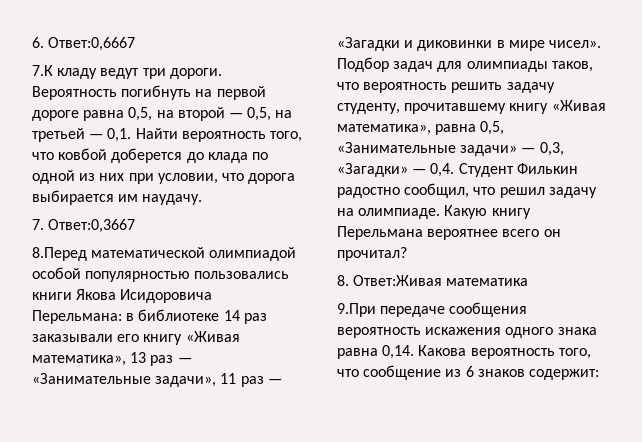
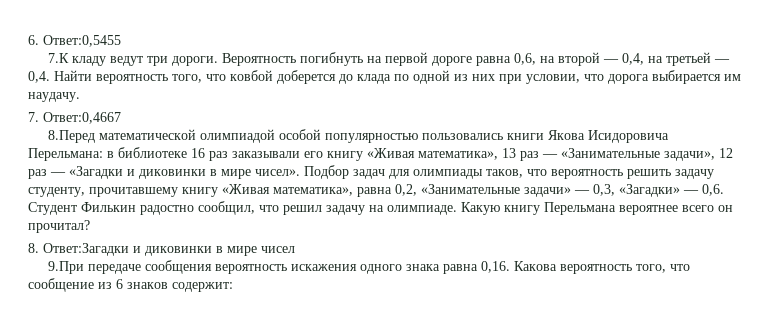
[48,37,136,51] Ответ:0,6667 -> [43,35,121,47] Ответ:0,5455
[128,107,153,121] 0,5, -> [514,53,537,65] 0,6,
[247,107,272,121] 0,5, -> [622,53,645,65] 0,4,
[107,128,132,142] 0,1. -> [28,71,50,83] 0,4.
[48,219,136,233] Ответ:0,3667 -> [43,112,121,124] Ответ:0,4667
[223,310,240,321] 14 -> [191,148,205,158] 16
[220,373,237,384] 11 -> [719,148,733,158] 12
[480,121,505,135] 0,5, -> [395,184,417,196] 0,2,
[430,163,455,177] 0,4. -> [702,184,724,196] 0,6.
[353,275,529,286] Ответ:Живая математика -> [43,243,295,256] Ответ:Загадки и диковинки в мире чисел
[382,345,415,359] 0,14. -> [481,261,511,273] 0,16.

